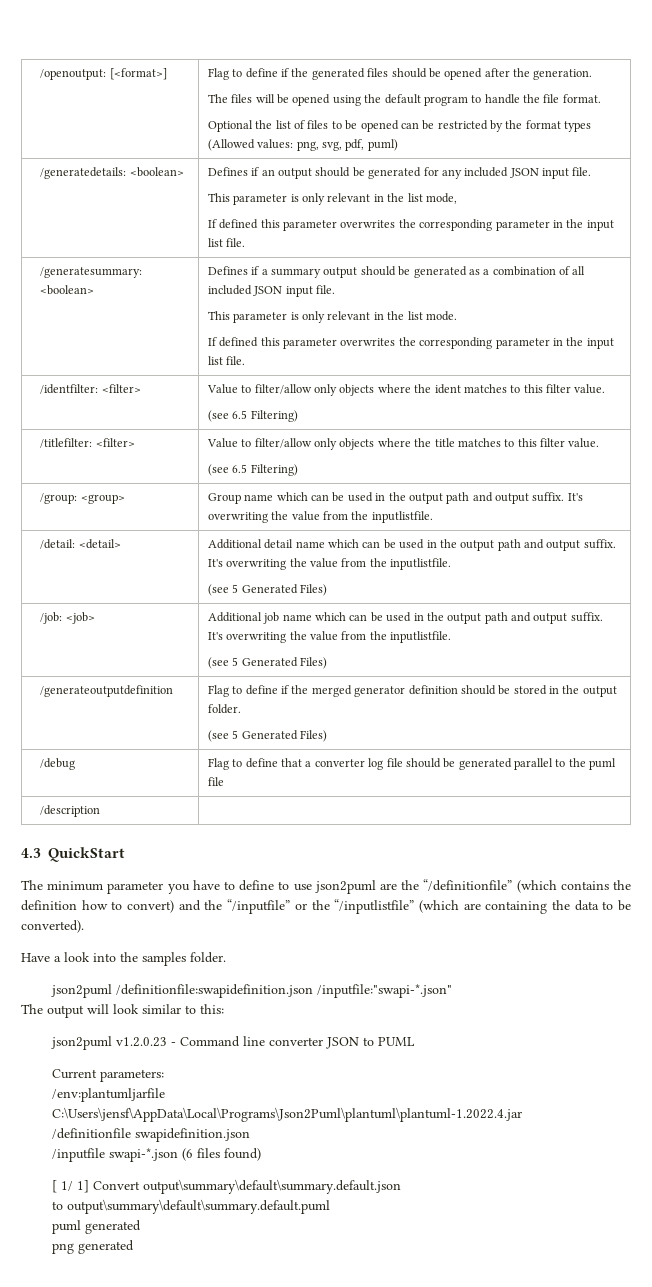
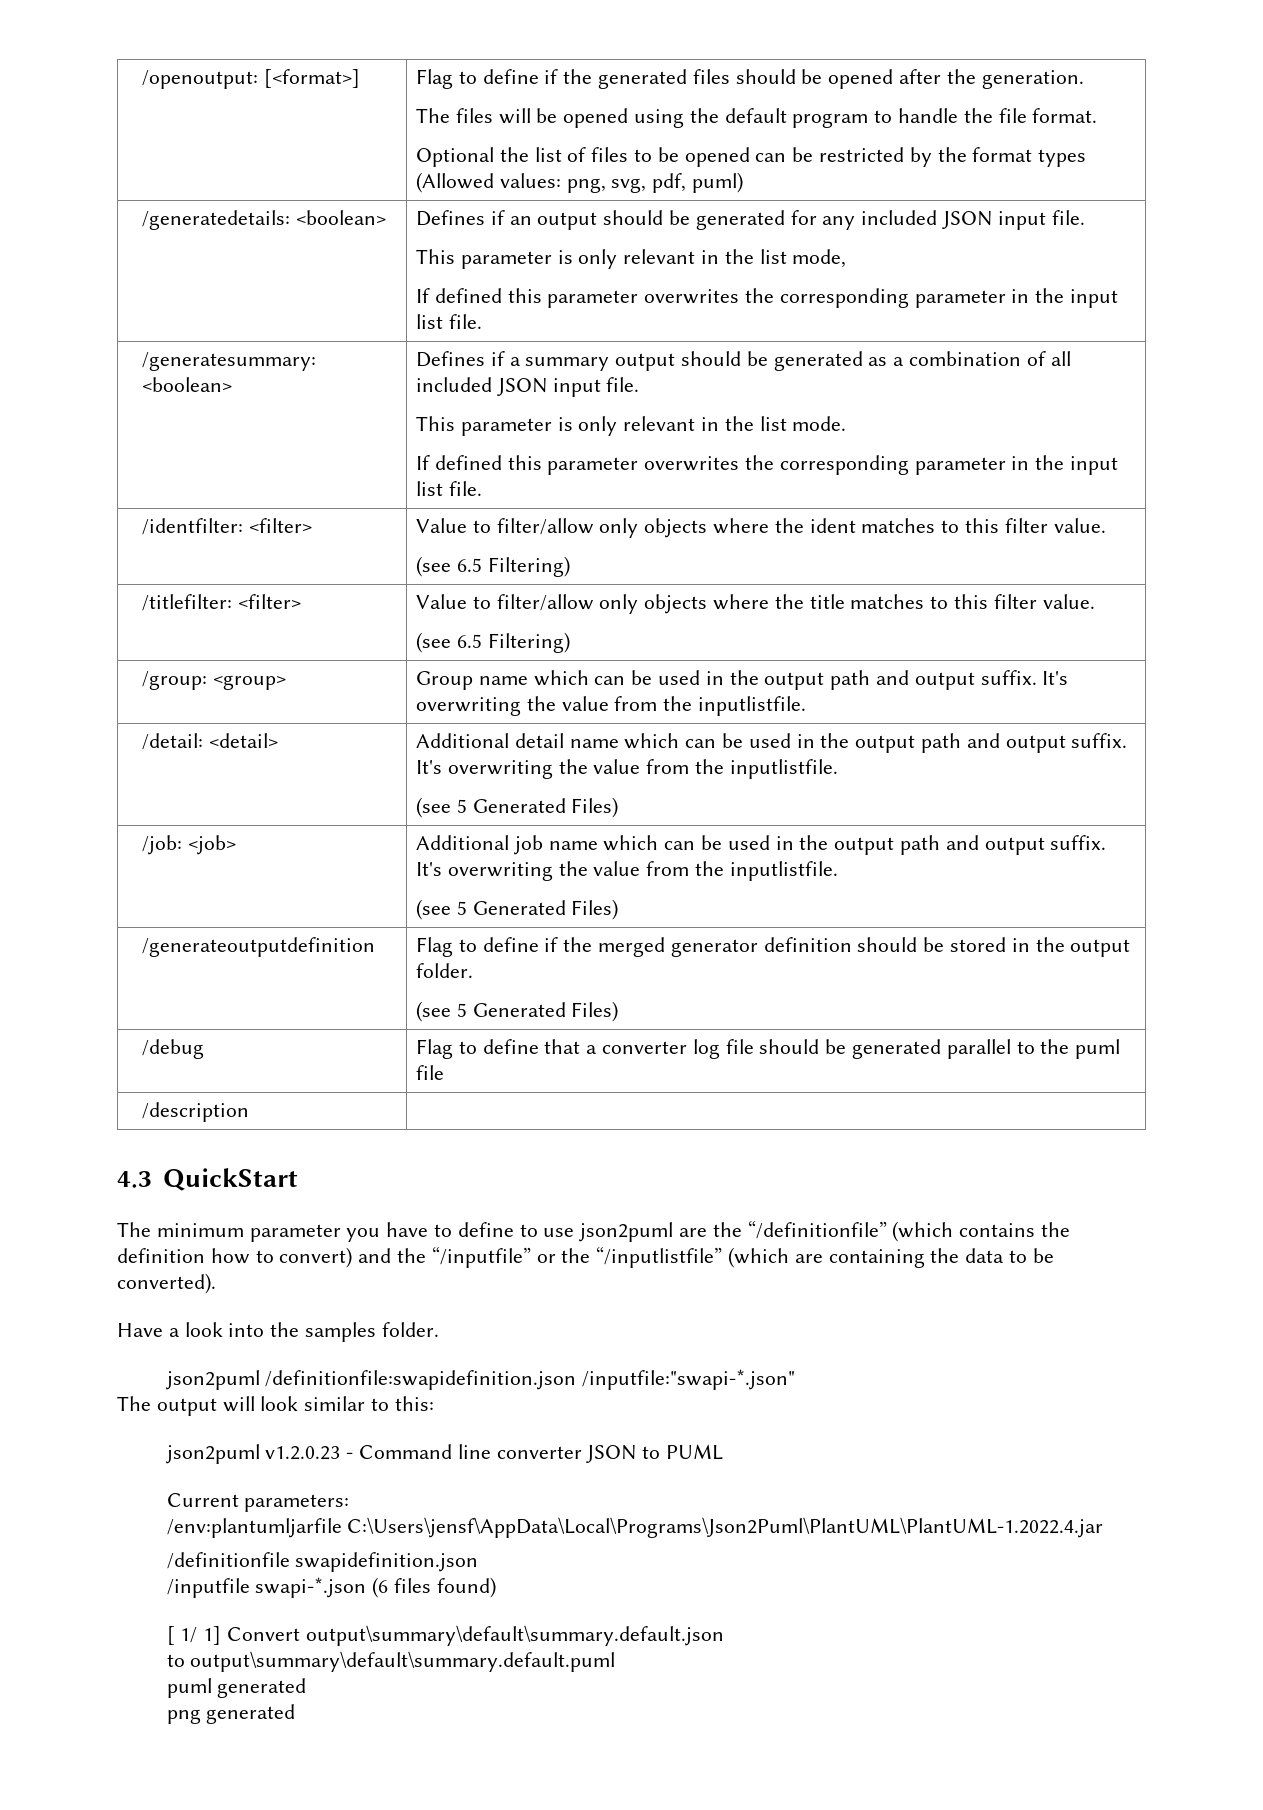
[51,1107,522,1122] C:\Users\jensf\AppData\Local\Programs\Json2Puml\plantuml\plantuml-1.2022.4.jar -> [347,1517,1104,1538] C:\Users\jensf\AppData\Local\Programs\Json2Puml\PlantUML\PlantUML-1.2022.4.jar

